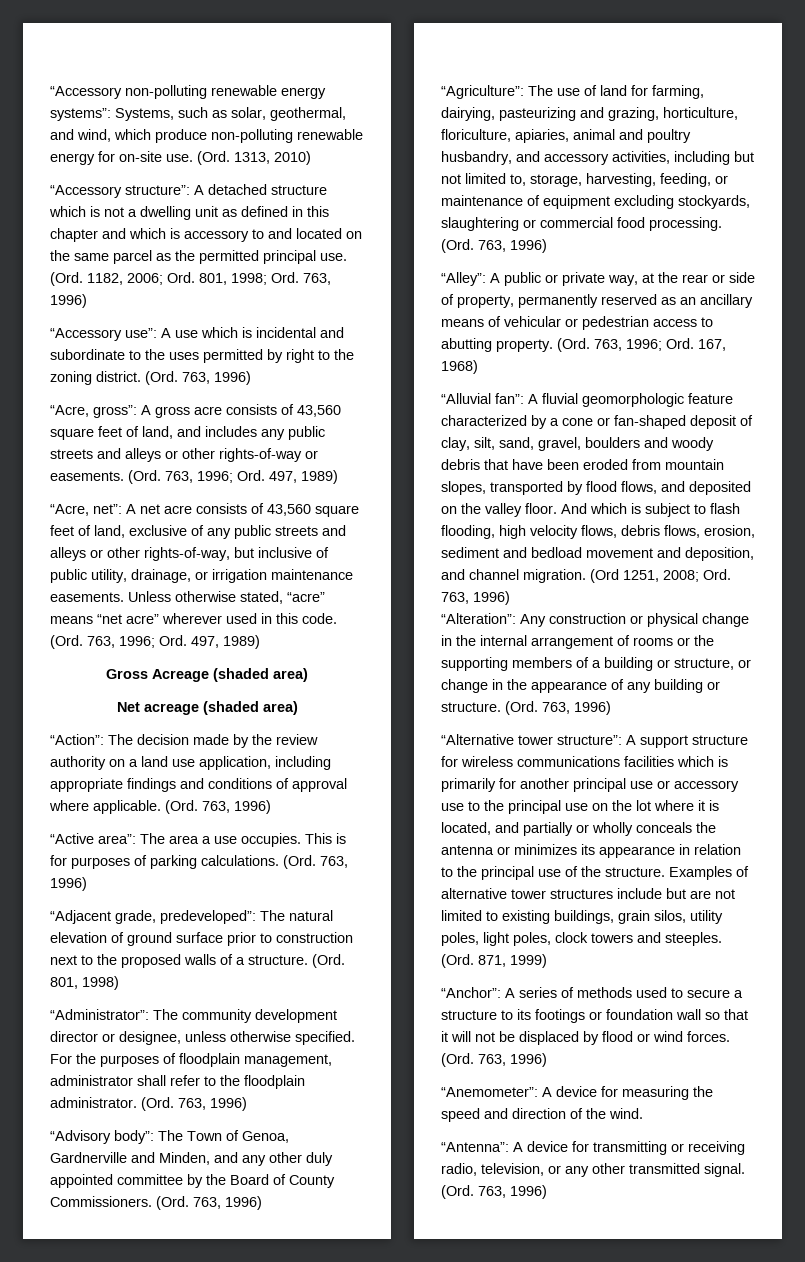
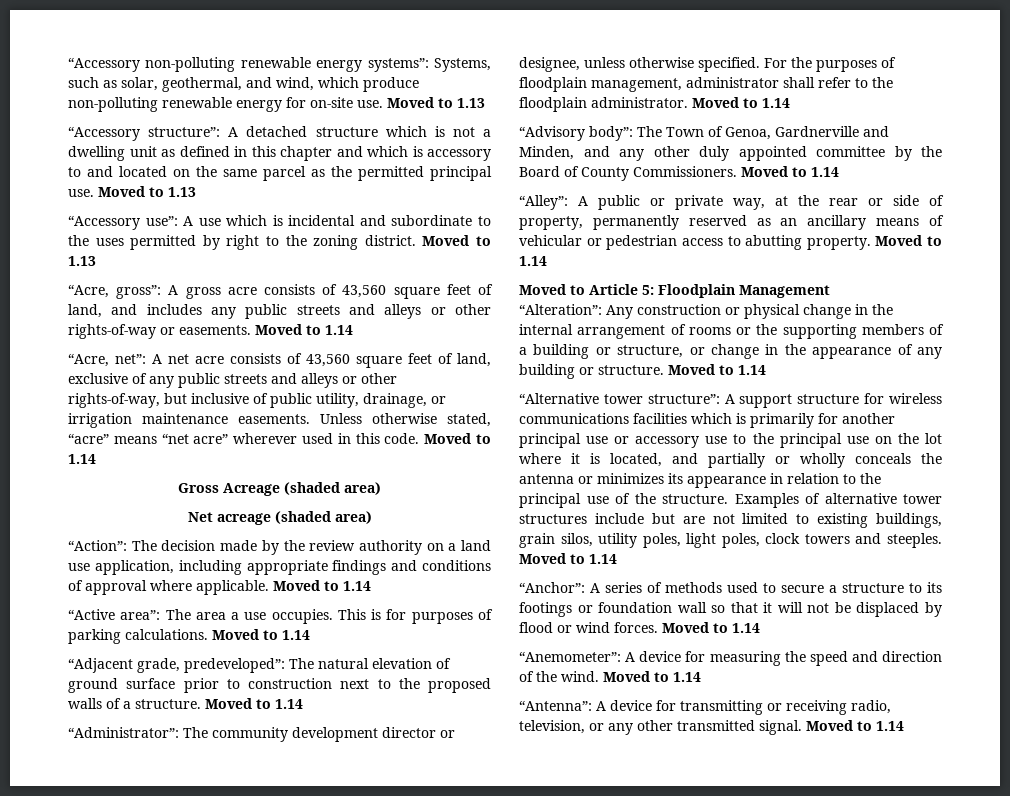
[197,151,311,165] (Ord. 1313, 2010) -> [387,97,485,108] Moved to 1.13
[50,272,331,286] [50,294,87,308] (Ord. 1182, 2006; Ord. 801, 1998; Ord. 763, 1996) -> [98,186,196,197] Moved to 1.13
[145,371,251,385] (Ord. 763, 1996) -> [422,235,491,246] [68,256,96,266] Moved to 1.13
[128,470,338,484] (Ord. 763, 1996; Ord. 497, 1989) -> [255,324,353,335] Moved to 1.14
[50,635,260,649] (Ord. 763, 1996; Ord. 497, 1989) -> [424,433,492,444] [68,454,96,464] Moved to 1.14
[165,800,271,814] (Ord. 763, 1996) -> [273,580,371,591] Moved to 1.14
[283,855,348,869] [50,877,87,891] (Ord. 763, 1996) -> [212,629,310,640] Moved to 1.14
[312,954,345,968] [50,976,119,990] (Ord. 801, 1998) -> [205,698,303,709] Moved to 1.14
[141,1097,247,1111] (Ord. 763, 1996) -> [692,97,790,108] Moved to 1.14
[156,1196,262,1210] [441,85,704,99] [441,107,738,121] [441,129,691,143] [441,151,754,165] [441,173,728,187] [441,195,750,209] [441,217,722,231] [441,239,547,253] (Ord. 763, 1996) // “Agriculture”: The use of land for farming, dairying, pasteurizing and grazing, horticulture, floriculture, apiaries, animal and poultry husbandry, and accessory activities, including but not limited to, storage, harvesting, feeding, or maintenance of equipment excluding stockyards, slaughtering or commercial food processing. (Ord. 763, 1996) -> [741,166,839,177] Moved to 1.14
[557,338,726,352] [441,360,478,374] [441,393,733,407] [441,415,753,429] [441,437,714,451] [441,459,724,470] [441,481,751,495] [441,503,740,517] [441,525,755,539] [441,547,754,561] [441,569,731,583] [441,591,510,605] (Ord. 763, 1996; Ord. 167, 1968) // “Alluvial fan”: A fluvial geomorphologic feature characterized by a cone or fan-shaped deposit of clay, silt, sand, gravel, boulders and woody debris that have been eroded from mountain slopes, transported by flood flows, and deposited on the valley floor. And which is subject to flash flooding, high velocity flows, debris flows, erosion, sediment and bedload movement and deposition, and channel migration. (Ord 1251, 2008; Ord. 763, 1996) -> [875,235,942,246] [519,256,547,266] [519,284,830,298] Moved to 1.14 // Moved to Article 5: Floodplain Management
[505,701,611,715] (Ord. 763, 1996) -> [668,364,766,375] Moved to 1.14
[441,954,547,968] (Ord. 871, 1999) -> [519,553,617,564] Moved to 1.14
[441,1053,547,1067] (Ord. 763, 1996) -> [662,622,760,633] Moved to 1.14
(643, 1113) none -> [603,671,701,682] Moved to 1.14
[441,1185,547,1199] (Ord. 763, 1996) -> [806,720,904,731] Moved to 1.14

